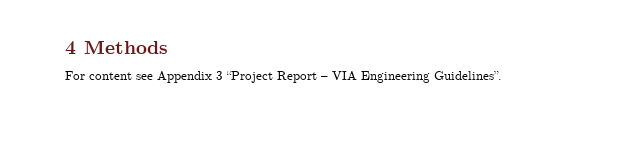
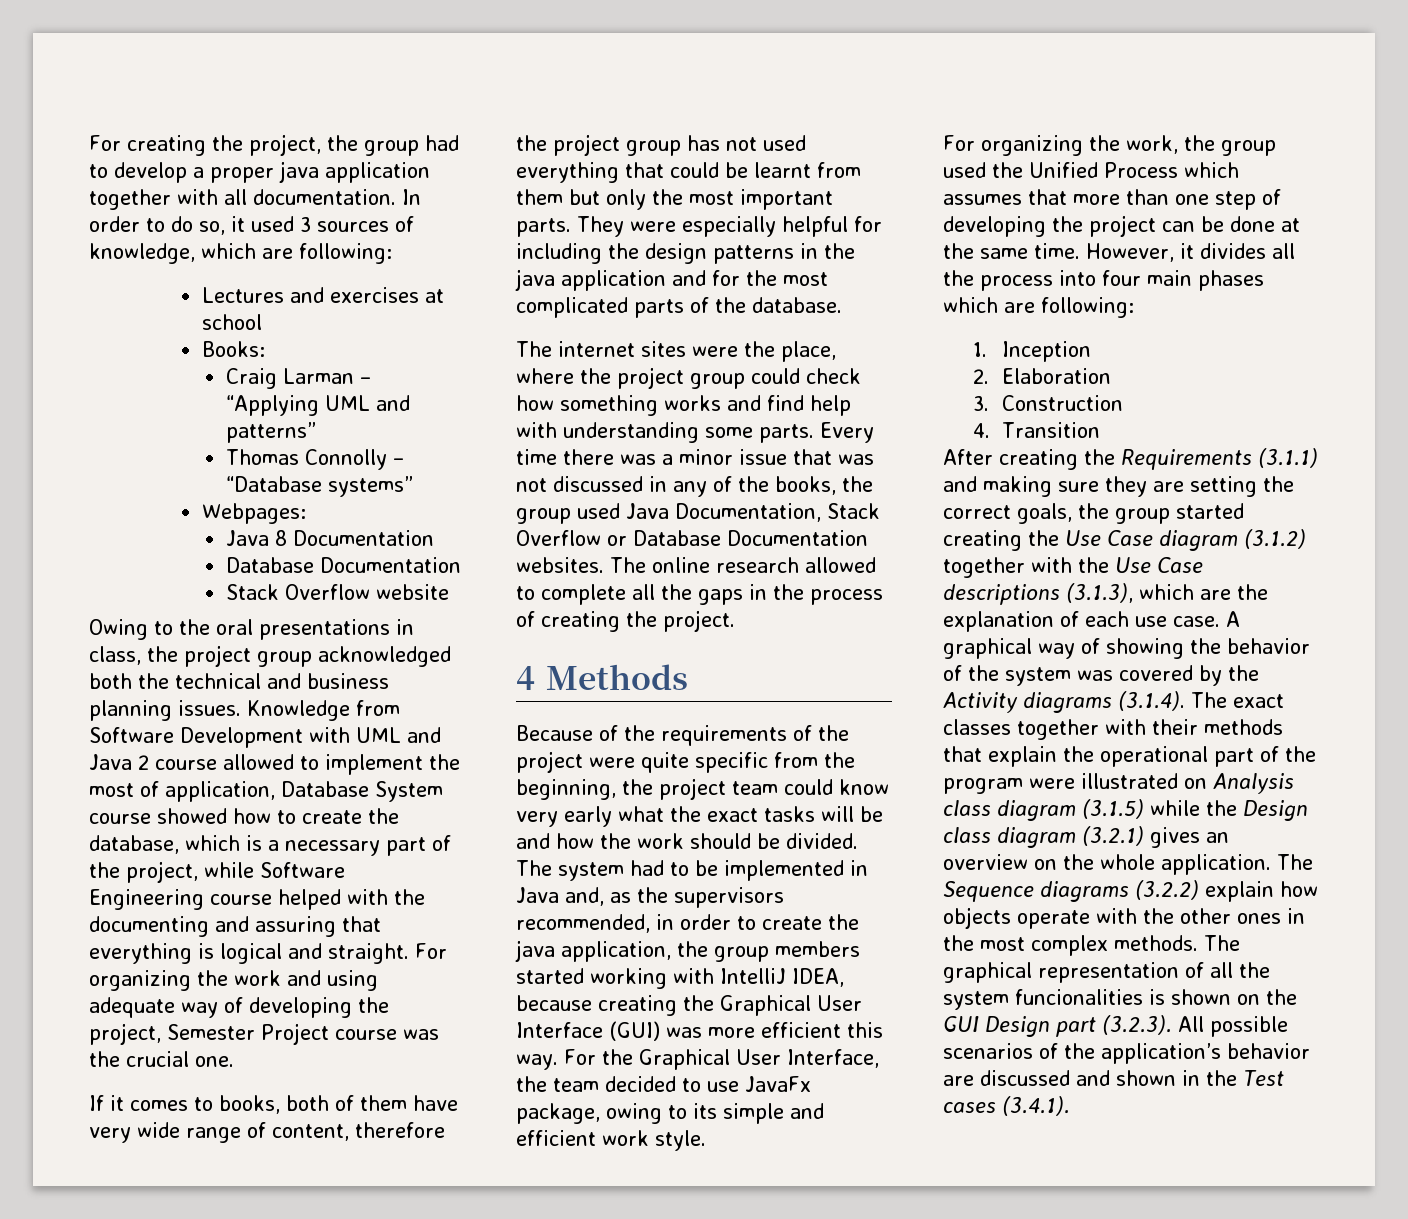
[65,40,168,55] [65,71,502,83] 4 Methods // For content see Appendix 3 “Project Report – VIA Engineering Guidelines”. -> [89,134,459,156] [89,161,430,183] [89,189,421,210] [89,216,414,235] [89,243,392,264] [201,287,444,303] [201,314,262,330] [201,341,265,357] [226,368,371,389] [226,395,410,416] [226,422,316,443] [226,449,404,470] [226,476,413,497] [201,503,306,524] [226,530,434,546] [226,557,461,573] [226,584,449,600] [89,619,414,640] [89,645,451,667] [89,673,389,689] [89,700,400,721] [89,727,441,748] [89,754,460,775] [89,781,443,802] [89,808,399,824] [89,835,451,856] [89,861,345,883] [89,889,425,910] [89,916,381,937] [89,943,447,964] [89,970,378,991] [89,997,389,1018] [89,1023,439,1045] [89,1051,234,1067] [89,1095,458,1114] [89,1122,445,1143] [516,134,806,156] [516,162,861,183] [516,189,833,210] [516,216,882,237] [516,243,855,264] [515,269,828,291] [516,297,842,318] [516,341,836,362] [516,367,861,389] [516,395,851,416] [516,422,874,443] [516,449,874,465] [516,476,873,497] [516,503,880,524] [516,530,868,546] [516,557,876,573] [516,584,883,605] [516,610,735,632] [516,664,688,690] [516,725,849,746] [516,751,855,773] [516,778,889,800] [516,806,883,827] [516,833,858,849] [516,860,868,881] [516,887,784,908] [516,914,859,933] [515,940,860,962] [516,968,844,989] [516,995,862,1016] [516,1021,883,1041] [516,1049,879,1070] [516,1076,811,1092] [516,1103,824,1124] [516,1130,706,1151] [943,135,1276,156] [943,162,1239,178] [943,189,1281,210] [943,215,1300,237] [943,243,1295,262] [943,270,1264,291] [943,297,1134,318] [972,341,1091,362] [972,368,1111,384] [972,395,1123,411] [972,422,1100,438] [943,448,1318,470] [943,476,1294,497] [943,503,1244,524] [943,529,1306,551] [943,557,1203,578] [943,583,1268,605] [943,611,1240,632] [943,638,1310,659] [943,665,1259,686] [943,691,1284,713] [943,719,1283,740] [943,746,1316,767] [943,773,1294,794] [943,799,1308,821] [943,826,1229,848] [943,854,1313,875] [943,880,1318,902] [943,907,1305,929] [943,935,1240,956] [943,962,1270,983] [943,989,1297,1010] [943,1015,1288,1037] [943,1043,1310,1064] [943,1070,1284,1086] [943,1096,1070,1116] For creating the project, the group had to develop a proper java application together with all documentation. In order to do so, it used 3 sources of knowledge, which are following: // Lectures and exercises at school // Books: // Craig Larman – “Applying UML and patterns” // Thomas Connolly – “Database systems” // Webpages: // Java 8 Documentation // Database Documentation // Stack Overflow website // Owing to the oral presentations in class, the project group acknowledged both the technical and business planning issues. Knowledge from Software Development with UML and Java 2 course allowed to implement the most of application, Database System course showed how to create the database, which is a necessary part of the project, while Software Engineering course helped with the documenting and assuring that everything is logical and straight. For organizing the work and using adequate way of developing the project, Semester Project course was the crucial one. // If it comes to books, both of them have very wide range of content, therefore the project group has not used everything that could be learnt from them but only the most important parts. They were especially helpful for including the design patterns in the java application and for the most complicated parts of the database. // The internet sites were the place, where the project group could check how something works and find help with understanding some parts. Every time there was a minor issue that was not discussed in any of the books, the group used Java Documentation, Stack Overflow or Database Documentation websites. The online research allowed to complete all the gaps in the process of creating the project. // 4 Methods // Because of the requirements of the project were quite specific from the beginning, the project team could know very early what the exact tasks will be and how the work should be divided. The system had to be implemented in Java and, as the supervisors recommended, in order to create the java application, the group members started working with IntelliJ IDEA, because creating the Graphical User Interface (GUI) was more efficient this way. For the Graphical User Interface, the team decided to use JavaFx package, owing to its simple and efficient work style. // For organizing the work, the group used the Unified Process which assumes that more than one step of developing the project can be done at the same time. However, it divides all the process into four main phases which are following: // 1. Inception // 2. Elaboration // 3. Construction // 4. Transition // After creating the Requirements (3.1.1) and making sure they are setting the correct goals, the group started creating the Use Case diagram (3.1.2) together with the Use Case descriptions (3.1.3), which are the explanation of each use case. A graphical way of showing the behavior of the system was covered by the Activity diagrams (3.1.4). The exact classes together with their methods that explain the operational part of the program were illustrated on Analysis class diagram (3.1.5) while the Design class diagram (3.2.1) gives an overview on the whole application. The Sequence diagrams (3.2.2) explain how objects operate with the other ones in the most complex methods. The graphical representation of all the system funcionalities is shown on the GUI Design part (3.2.3). All possible scenarios of the application’s behavior are discussed and shown in the Test cases (3.4.1).

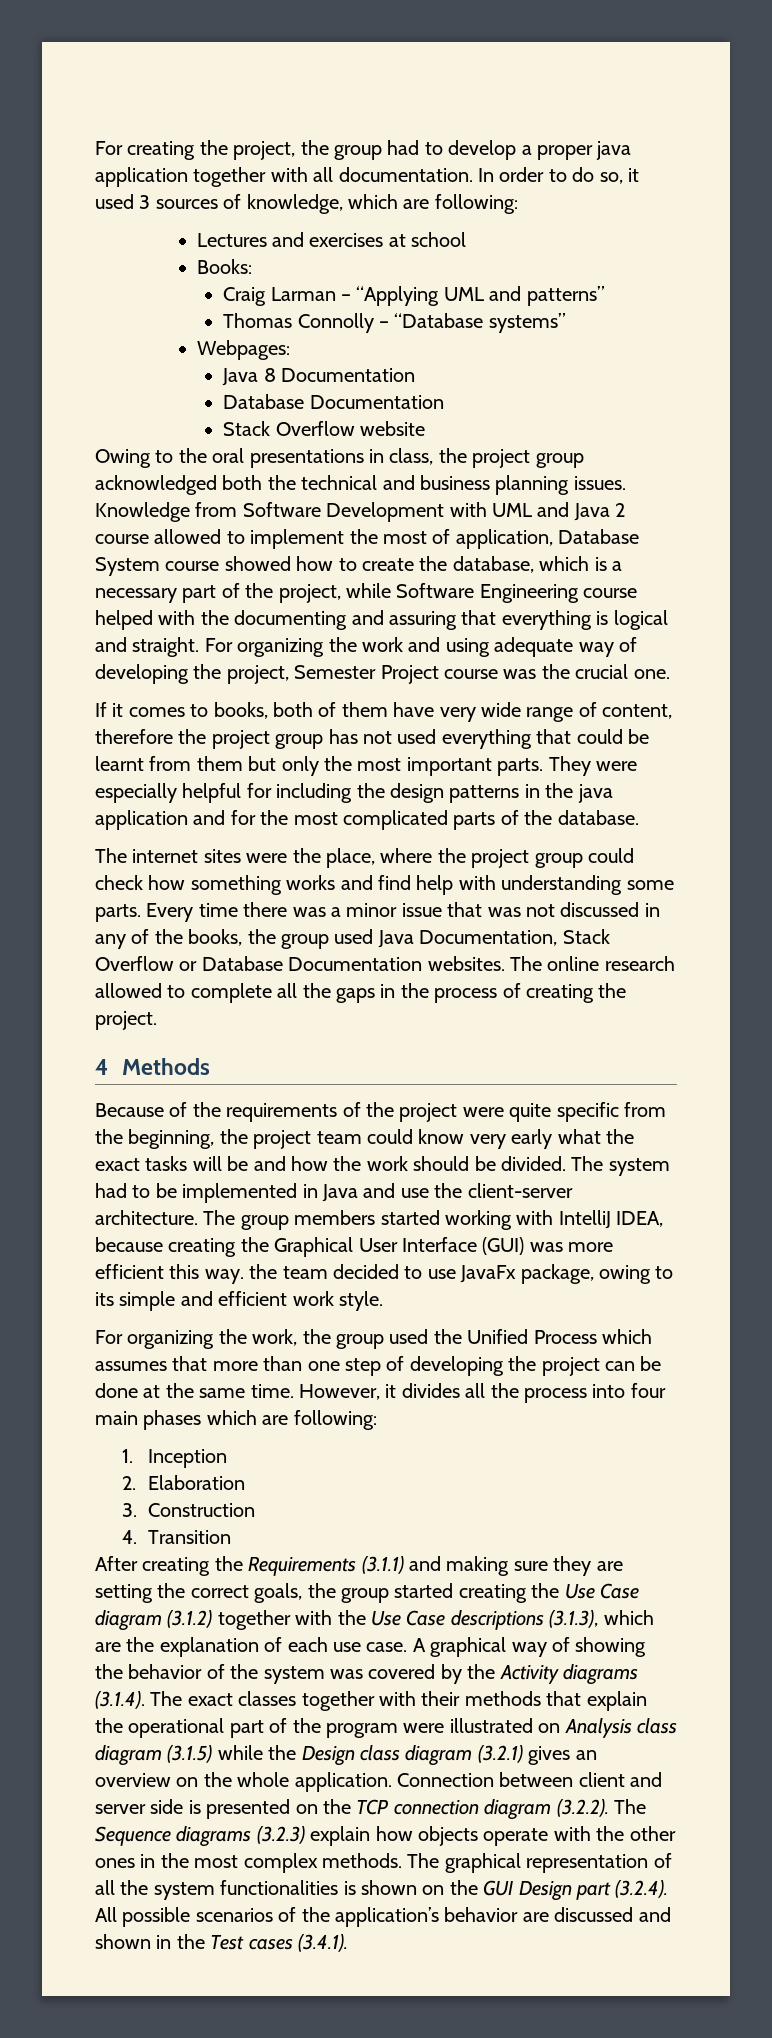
[565,887,784,908] [516,914,859,933] [515,940,708,962] and, as the supervisors recommended, in order to create the java application, the -> [363,1183,573,1198] [95,1210,236,1225] and use the client-server architecture. The
[563,1049,879,1070] For the Graphical User Interface, -> (244, 1276) none
(1271, 864) none -> [397,1772,663,1787] [95,1799,609,1820] Connection between client and server side is presented on the TCP connection diagram (3.2.2).
[1135,880,1199,900] (3.2.2) -> [256,1826,305,1844] (3.2.3)
[1015,989,1143,1005] funcionalities -> [220,1880,339,1895] functionalities
[1102,1015,1172,1035] (3.2.3). -> [615,1880,669,1898] (3.2.4).

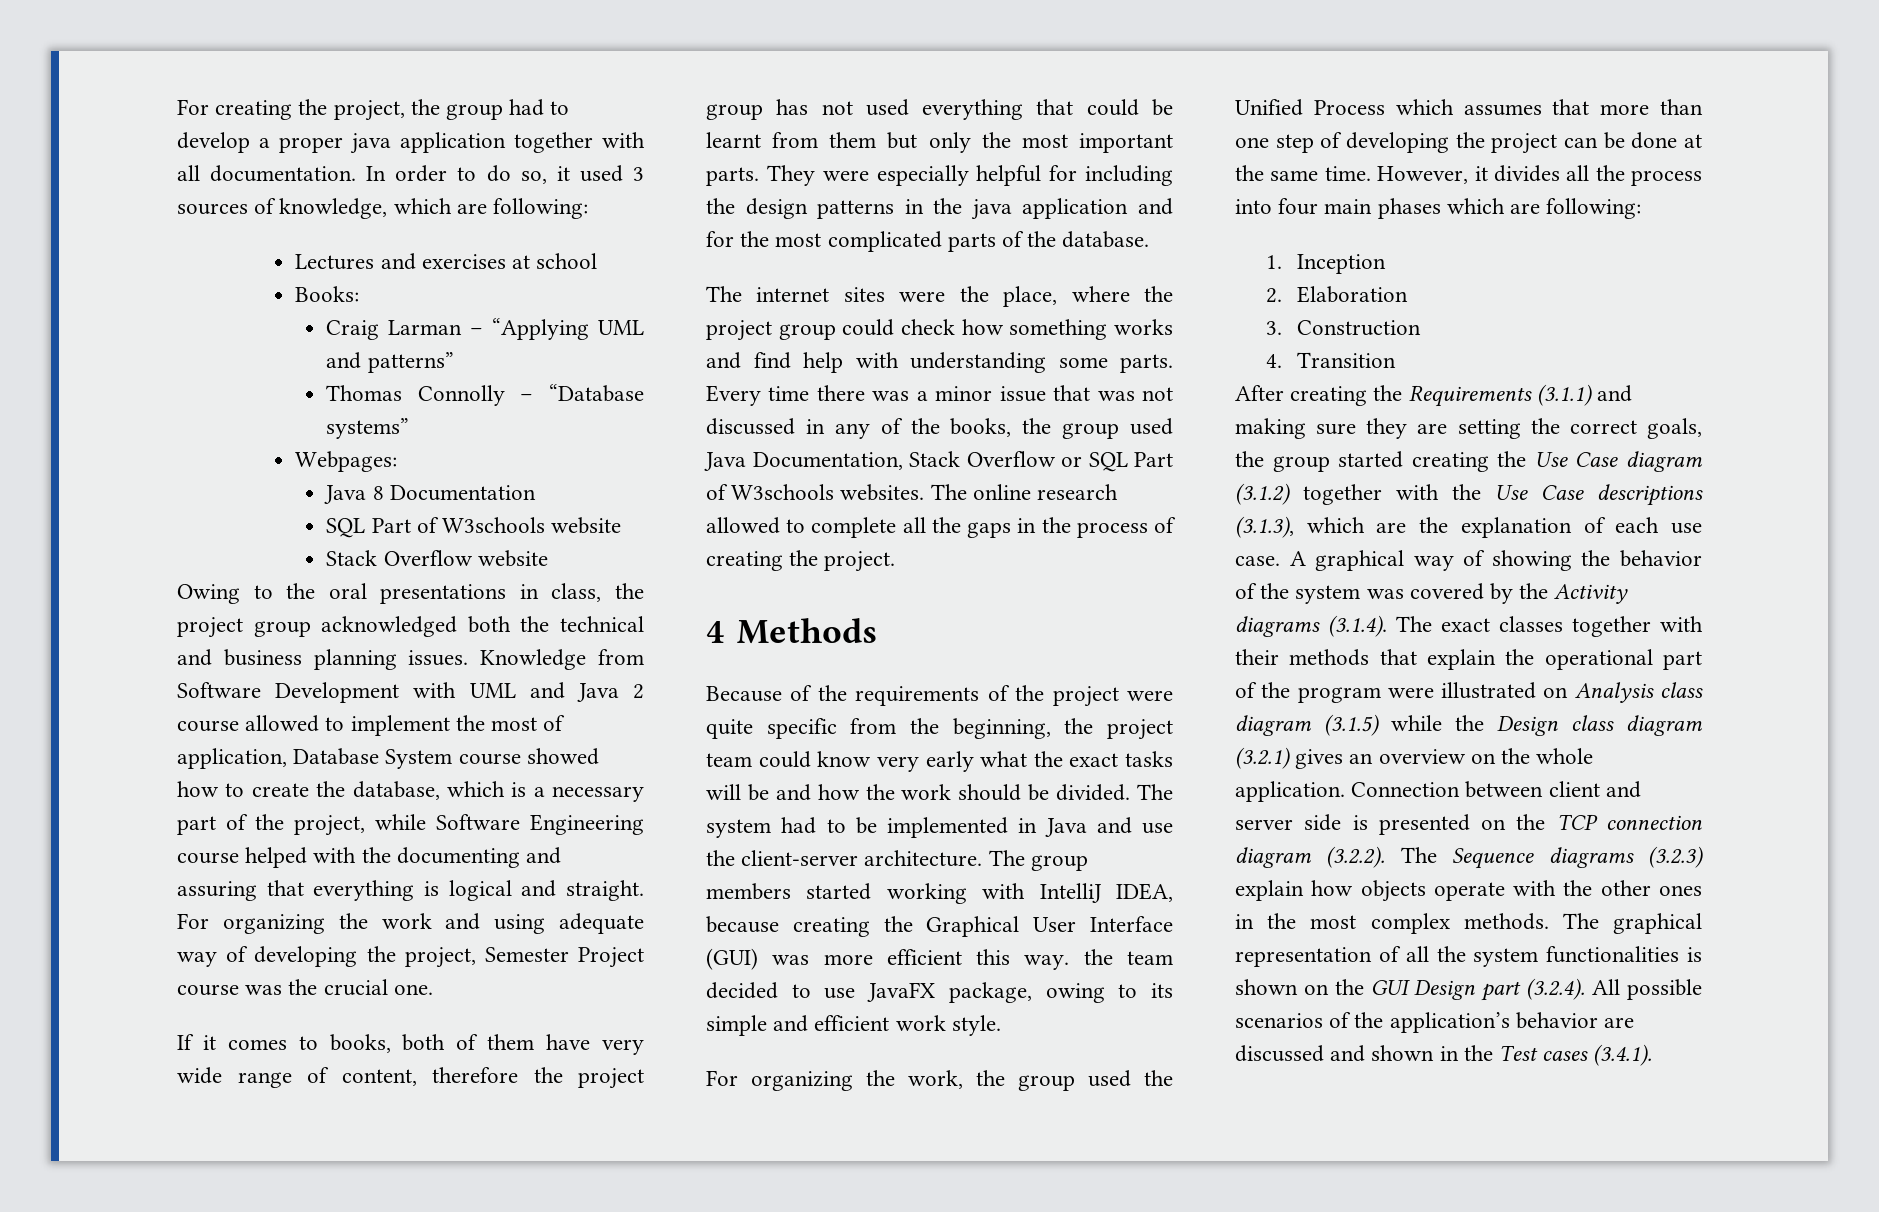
[223,394,444,409] Database Documentation -> [326,517,622,538] SQL Part of W3schools website
[201,956,423,971] Database Documentation -> [1088,452,1173,472] [706,484,835,500] SQL Part of W3schools
[460,1265,517,1283] JavaFx -> [867,982,936,1002] JavaFX

